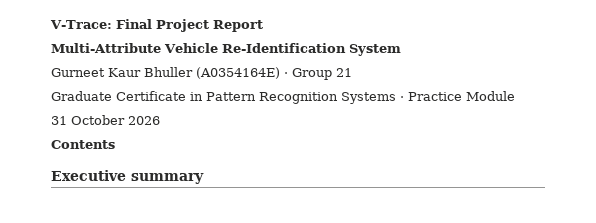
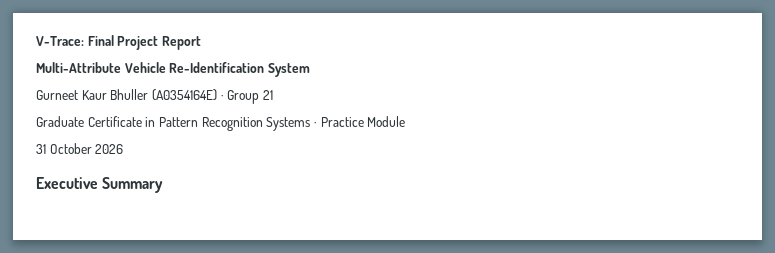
[51,140,115,149] // Contents -> (124, 149) none
[131,173,204,184] summary -> [102,177,164,193] Summary

